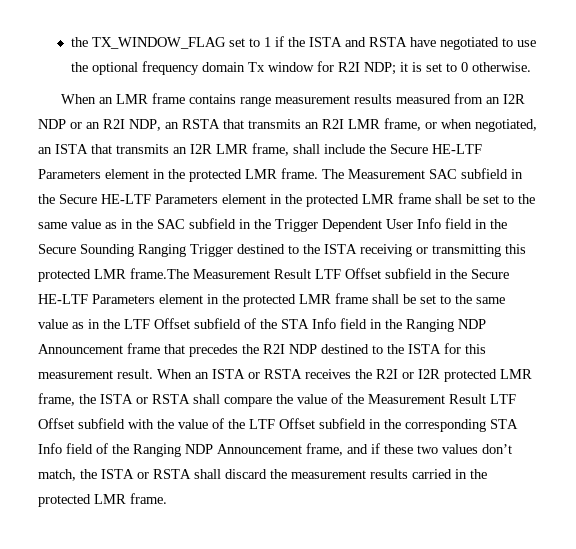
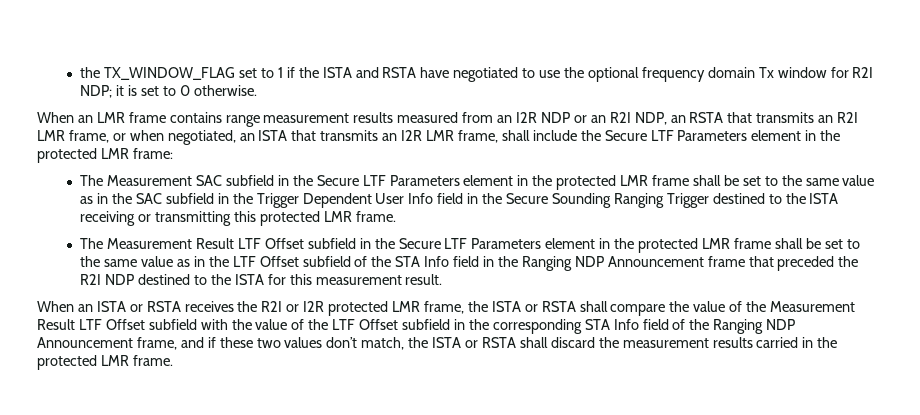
[432,144,482,154] [38,168,318,182] HE-LTF Parameters element in the protected LMR frame. -> [650,130,841,141] [37,148,173,163] LTF Parameters element in the protected LMR frame: //
[101,194,151,204] HE-LTF -> [362,175,386,186] LTF
[130,268,189,279] frame.The -> [355,211,396,222] [80,238,104,249] frame. // The
[38,294,88,304] HE-LTF -> [444,238,468,249] LTF
[189,344,238,357] precedes -> [777,256,835,271] preceded
(153, 374) none -> (443, 279) //

